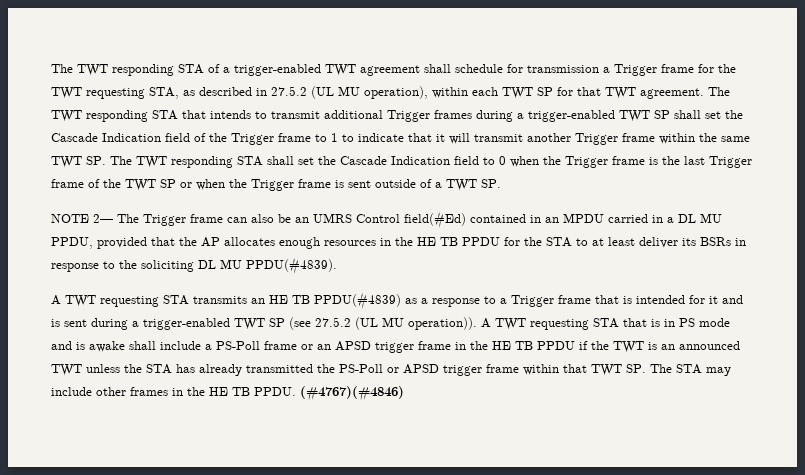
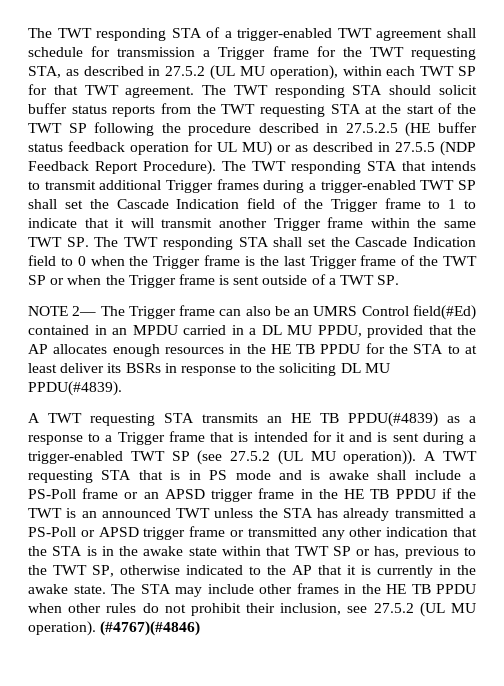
(178, 115) none -> [389,85,477,95] [28,103,477,117] [28,122,477,137] [28,141,476,156] [28,160,397,175] should solicit buffer status reports from the TWT requesting STA at the start of the TWT SP following the procedure described in 27.5.2.5 (HE buffer status feedback operation for UL MU) or as described in 27.5.5 (NDP Feedback Report Procedure). The TWT responding STA
[317,364,335,373] the -> [468,511,476,518] a
[523,364,646,376] within that TWT SP. -> [230,527,478,540] [28,546,476,559] [28,565,476,578] [28,584,106,594] or transmitted any other indication that the STA is in the awake state within that TWT SP or has, previous to the TWT SP, otherwise indicated to the AP that it is currently in the awake state.
[254,387,296,396] PPDU. -> [436,584,476,594] [28,602,477,617] [28,621,96,636] PPDU when other rules do not prohibit their inclusion, see 27.5.2 (UL MU operation).

